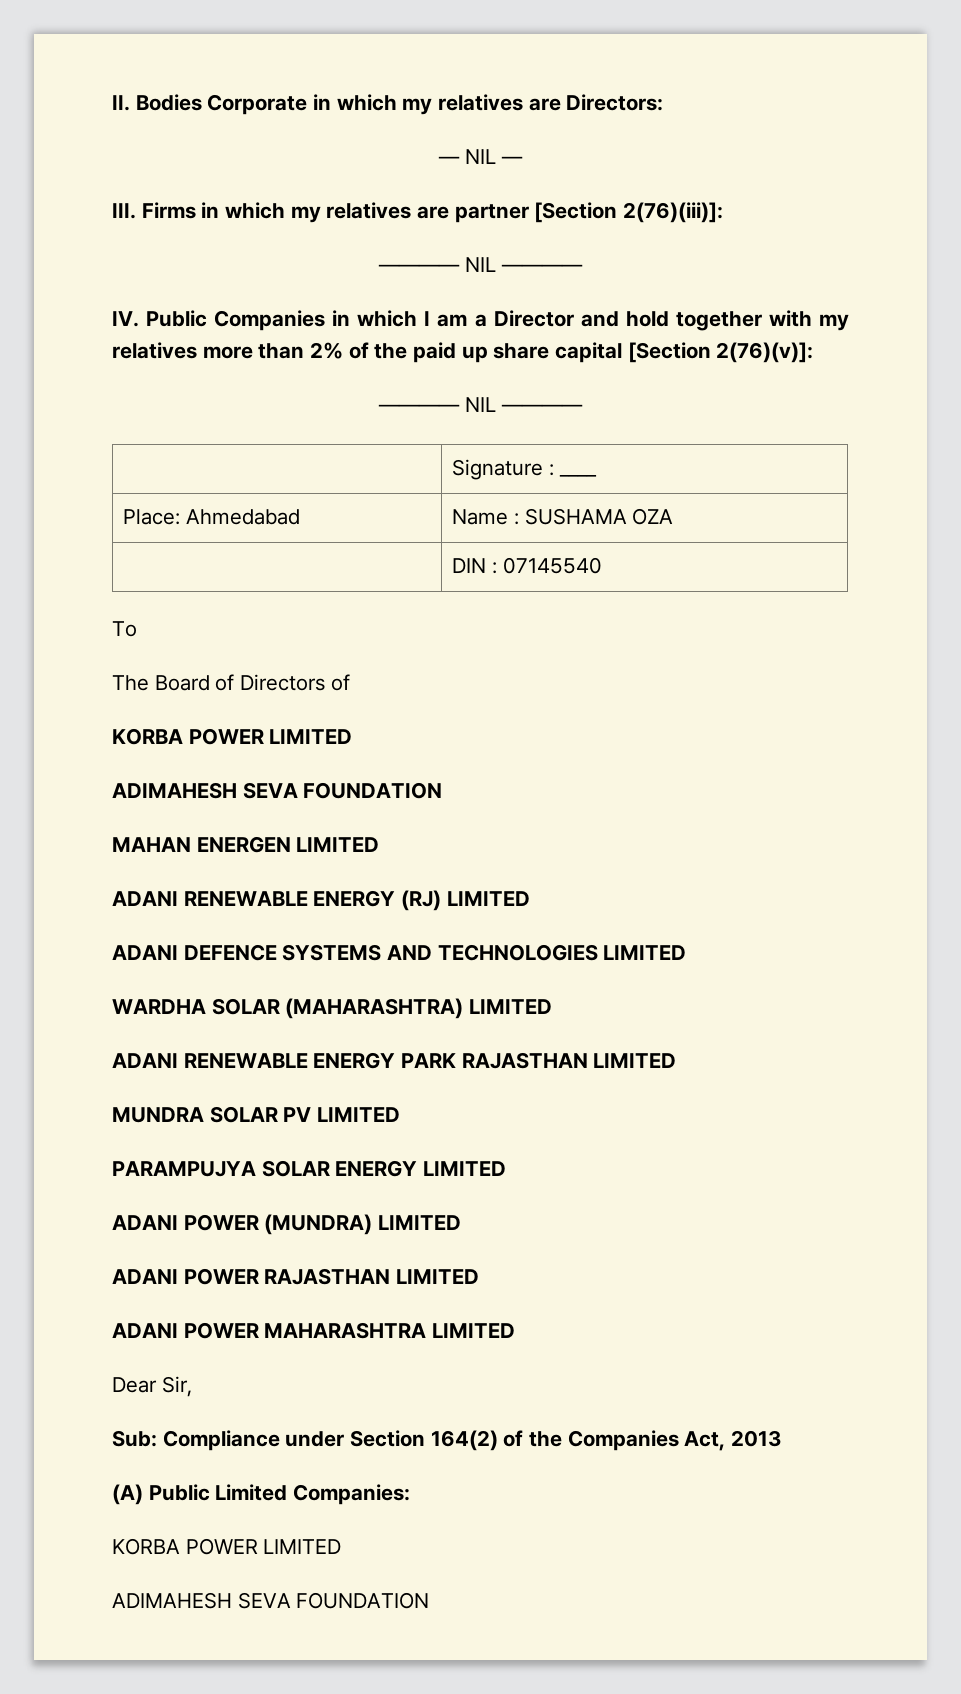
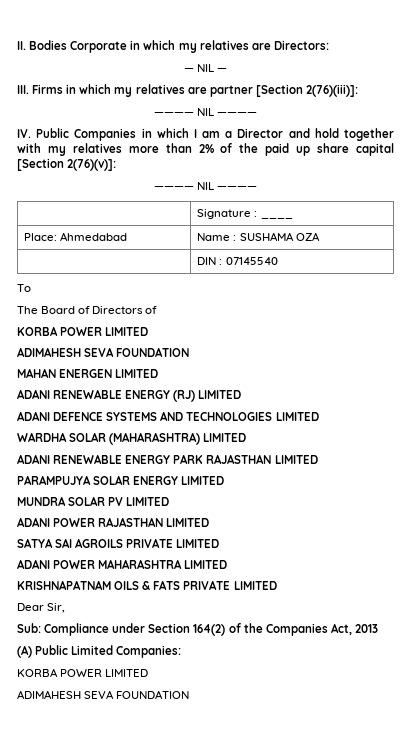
[112,1106,401,1123] // MUNDRA SOLAR PV LIMITED -> (318, 459) none
[112,1214,373,1235] ADANI POWER (MUNDRA) -> [17,496,124,506] MUNDRA SOLAR PV
(480, 1276) none -> [17,538,220,548] // SATYA SAI AGROILS PRIVATE LIMITED
(516, 1330) none -> [17,580,277,590] // KRISHNAPATNAM OILS & FATS PRIVATE LIMITED

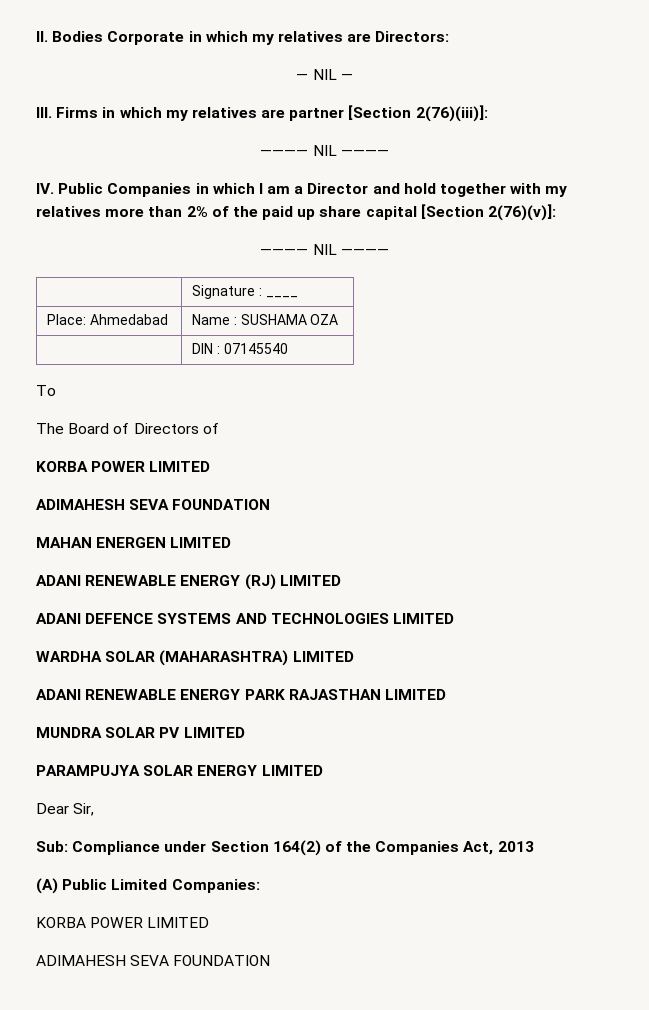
[17,475,225,485] // PARAMPUJYA SOLAR ENERGY LIMITED -> (446, 694) none
[17,517,210,527] [17,538,220,548] [17,559,228,569] [17,580,231,590] ADANI POWER RAJASTHAN LIMITED // SATYA SAI AGROILS PRIVATE LIMITED // ADANI POWER MAHARASHTRA LIMITED // KRISHNAPATNAM OILS & FATS PRIVATE -> [36,765,258,776] PARAMPUJYA SOLAR ENERGY

